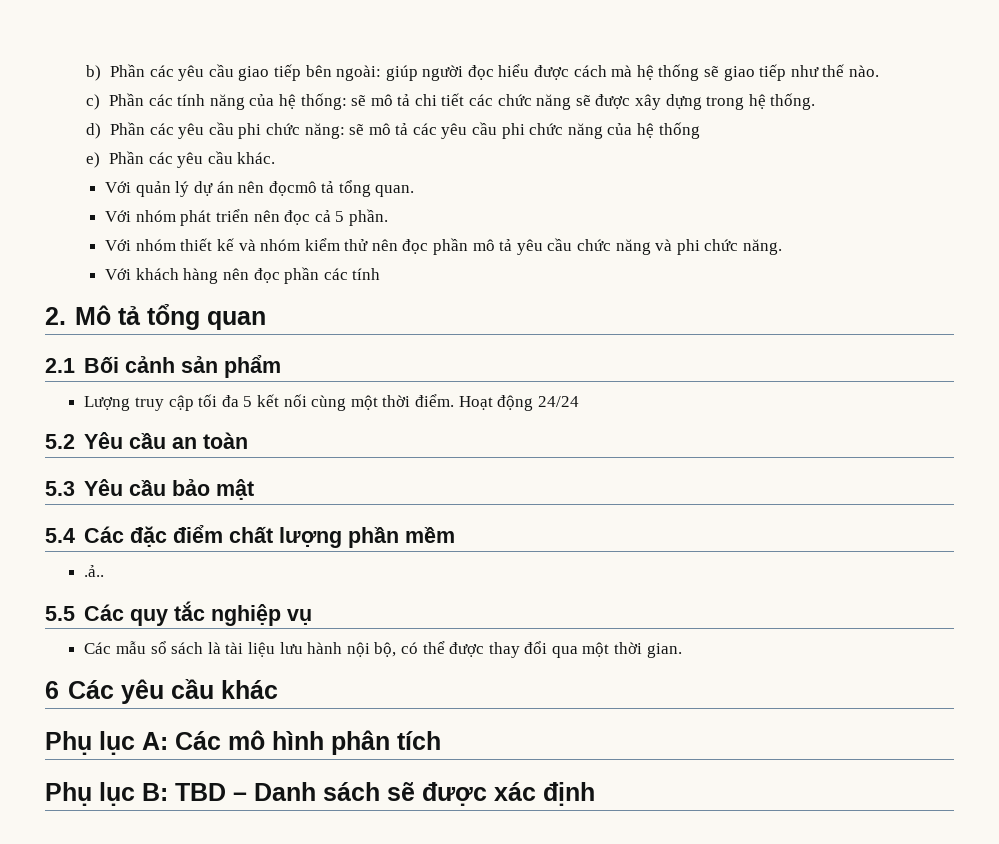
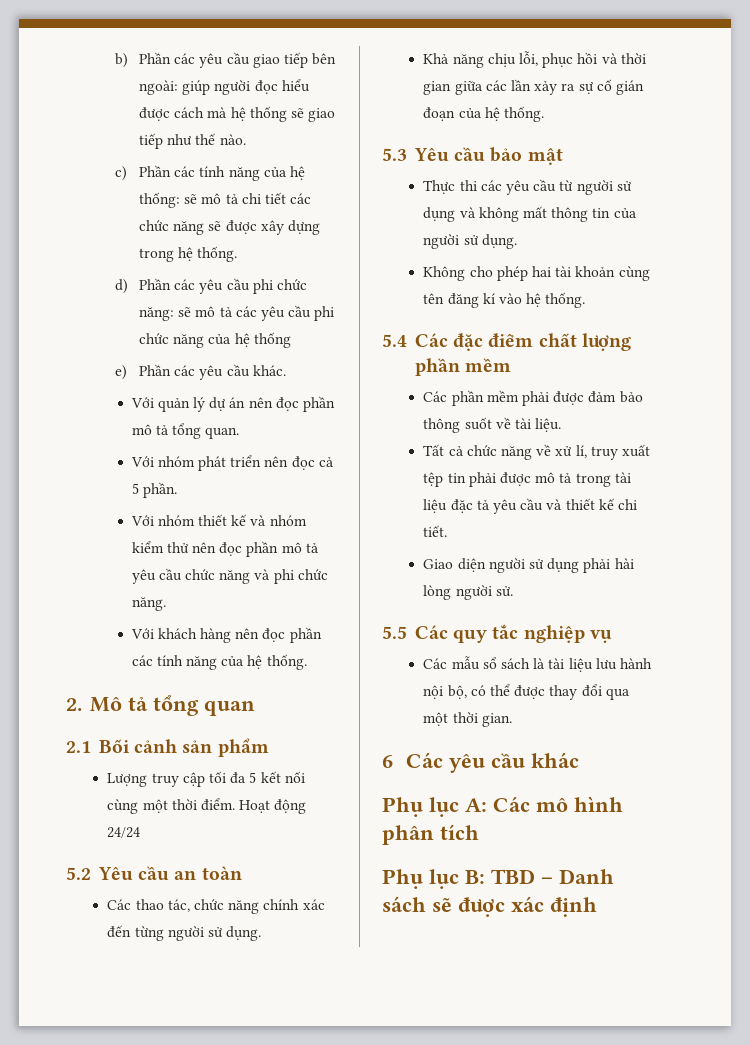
[268,181,317,196] đọcmô -> [275,396,336,412] [131,424,152,435] đọc phần mô
(381, 274) none -> [186,654,307,670] năng của hệ thống.
(248, 440) none -> [107,899,325,914] [107,925,262,941] [423,51,646,68] [423,79,644,95] [423,106,544,122] // Các thao tác, chức năng chính xác đến từng người sử dụng. // Khả năng chịu lỗi, phục hồi và thời gian giữa các lần xảy ra sự cố gián đoạn của hệ thống.
(254, 489) none -> [423,179,632,195] [423,206,637,222] [423,234,517,249] [423,266,650,281] [423,292,586,308] // Thực thi các yêu cầu từ người sử dụng và không mất thông tin của người sử dụng. // Không cho phép hai tài khoản cùng tên đăng kí vào hệ thống.
[84,565,105,577] .ả.. -> [423,390,643,406] [423,417,562,433] [423,444,650,460] [423,472,631,487] [423,498,637,514] [423,525,448,537] [423,558,634,573] [423,585,513,600] Các phần mềm phải được đảm bảo thông suốt về tài liệu. // Tất cả chức năng về xử lí, truy xuất tệp tin phải được mô tả trong tài liệu đặc tả yêu cầu và thiết kế chi tiết. // Giao diện người sử dụng phải hài lòng người sử.

